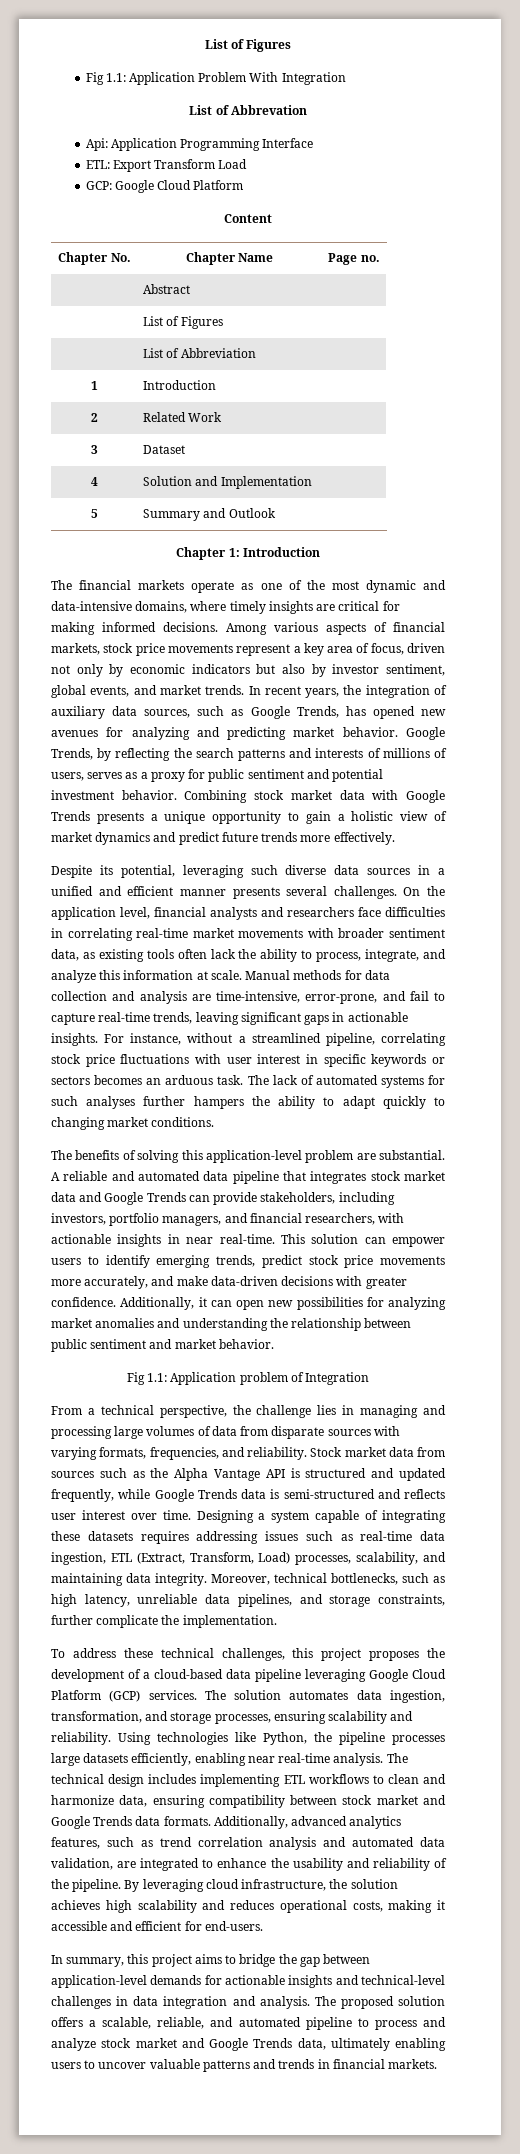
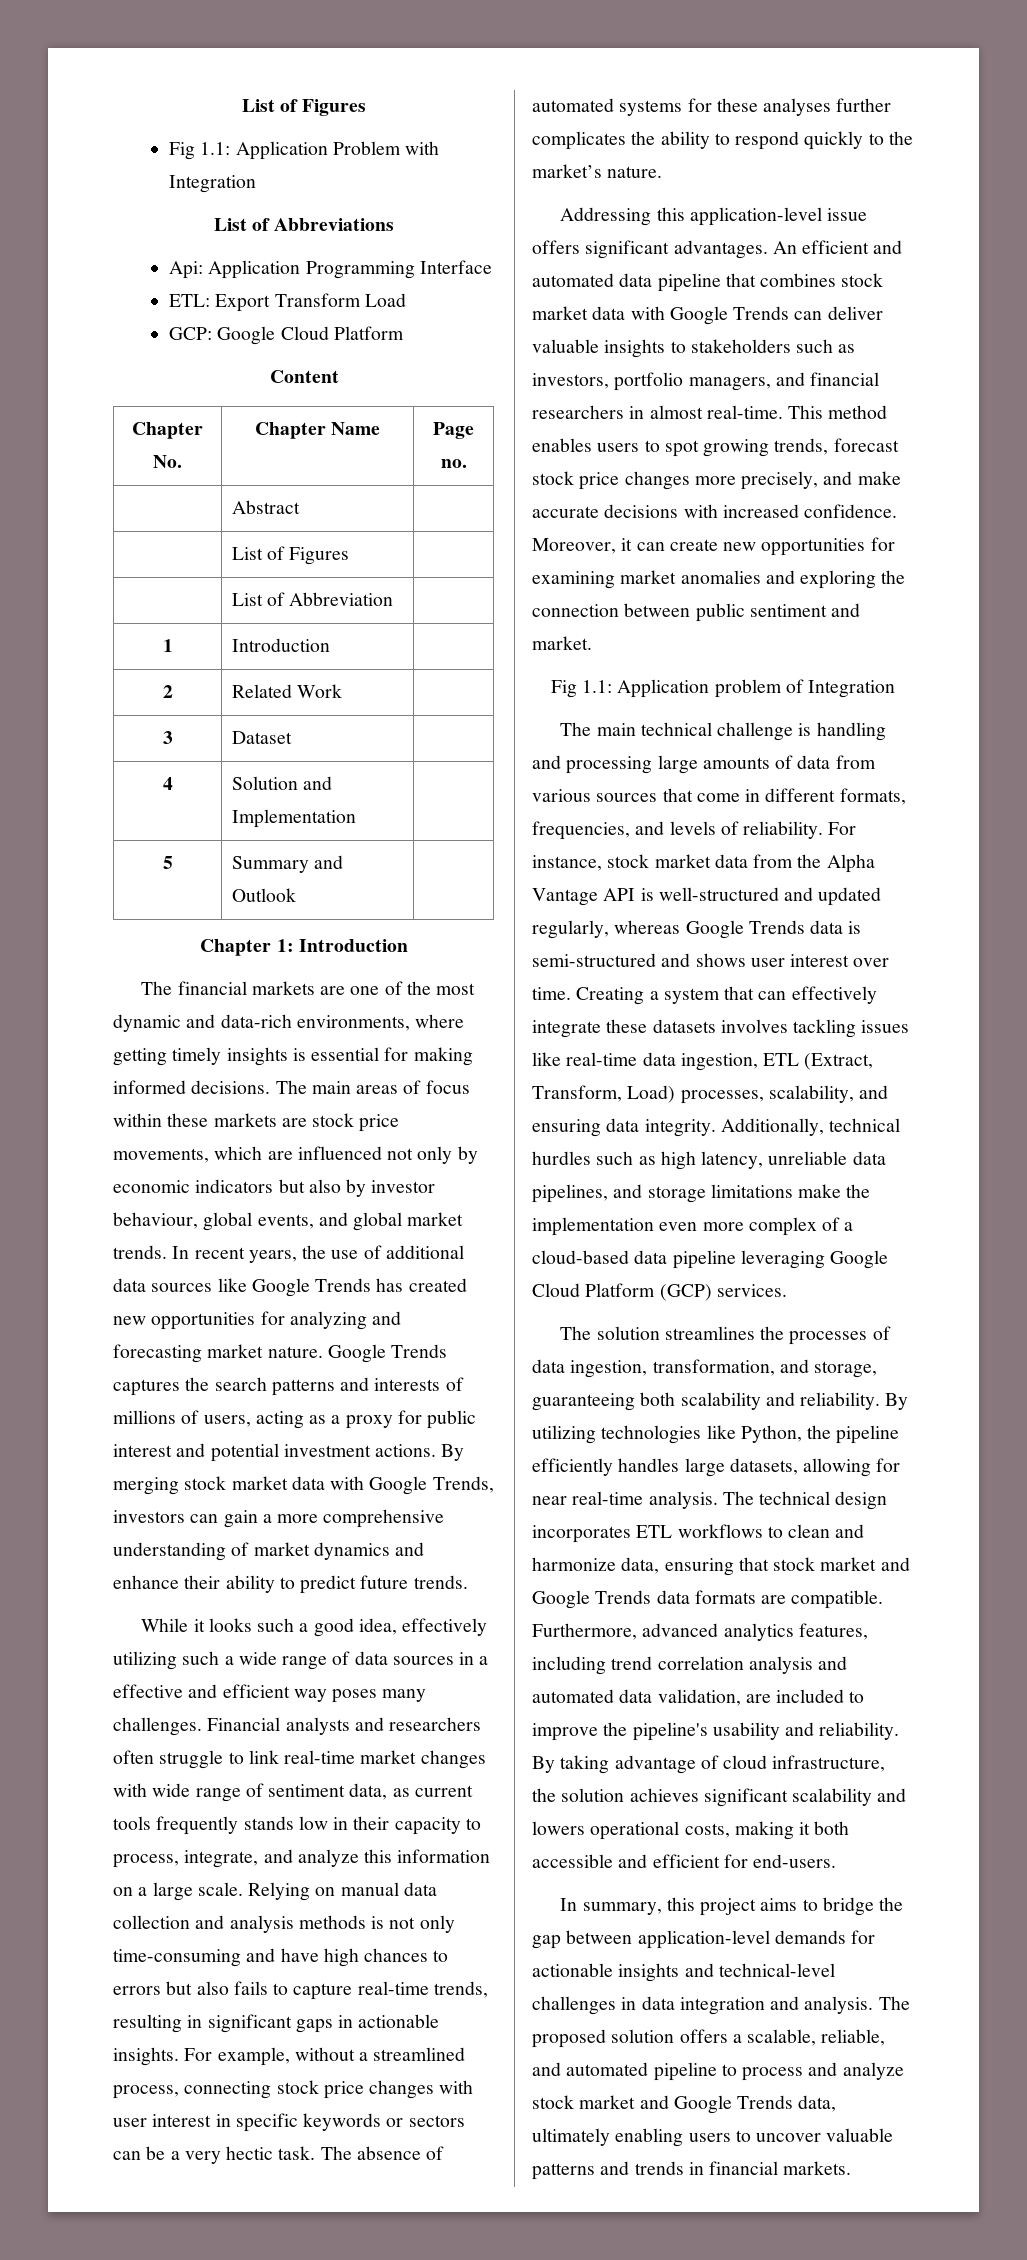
[249,72,279,82] With -> [405,141,440,155] with
[230,105,307,115] Abbrevation -> [274,218,395,231] Abbreviations
[191,581,254,593] operate as -> [320,986,346,995] are
[51,601,400,614] [51,622,445,635] [51,643,445,656] data-intensive domains, where timely insights are critical for making informed decisions. Among various aspects of financial markets, stock price movements represent a key area of focus, driven -> [220,1014,465,1031] [113,1047,473,1066] [113,1080,470,1094] [113,1113,400,1132] [113,1146,382,1163] data-rich environments, where getting timely insights is essential for making informed decisions. The main areas of focus within these markets are stock price movements, which are influenced
[386,664,445,676] sentiment, -> [113,1212,198,1229] behaviour,
(157, 690) none -> [353,1212,403,1231] global
[365,685,448,698] [51,706,446,719] [51,727,445,740] [51,748,171,761] integration of auxiliary data sources, such as Google Trends, has opened new avenues for analyzing and predicting market behavior. Google Trends, by reflecting -> [331,1245,464,1259] [113,1278,467,1297] [113,1311,402,1330] [113,1344,448,1363] [113,1379,180,1396] use of additional data sources like Google Trends has created new opportunities for analyzing and forecasting market nature. Google Trends captures
[87,772,123,779] serves -> [255,1411,304,1429] acting
[247,769,304,779] sentiment -> [113,1444,172,1457] interest
[121,790,446,803] [51,811,448,824] [51,832,395,845] [51,865,327,878] behavior. Combining stock market data with Google Trends presents a unique opportunity to gain a holistic view of market dynamics and predict future trends more effectively. // Despite its potential, leveraging such diverse -> [375,1444,465,1461] [113,1476,494,1495] [113,1509,445,1528] [113,1542,425,1561] [113,1575,468,1594] [141,1618,488,1637] [113,1651,351,1670] actions. By merging stock market data with Google Trends, investors can gain a more comprehensive understanding of market dynamics and enhance their ability to predict future trends. // While it looks such a good idea, effectively utilizing such a wide range of
[51,886,445,899] [51,907,445,920] [51,928,445,941] [51,949,298,962] unified and efficient manner presents several challenges. On the application level, financial analysts and researchers face difficulties in correlating real-time market movements with broader sentiment data, as existing tools often lack the ability -> [113,1684,427,1703] [113,1717,482,1736] [113,1750,486,1769] [113,1783,473,1802] [113,1816,461,1835] effective and efficient way poses many challenges. Financial analysts and researchers often struggle to link real-time market changes with wide range of sentiment data, as current tools frequently stands low in their capacity
[196,970,390,980] [51,991,429,1004] at scale. Manual methods for data collection and analysis are time-intensive, error-prone, and fail -> [113,1882,437,1901] [113,1915,455,1933] [113,1948,449,1967] [113,1981,268,1995] on a large scale. Relying on manual data collection and analysis methods is not only time-consuming and have high chances to errors but also fails
[195,1012,239,1025] leaving -> [113,2014,203,2033] resulting in
[130,1033,182,1045] instance, -> [217,2047,290,2066] example,
[325,1033,446,1046] [51,1054,190,1067] pipeline, correlating stock price fluctuations -> [113,2080,435,2099] process, connecting stock price changes
[94,1075,214,1085] becomes an arduous -> [113,2146,274,2164] can be a very hectic
[272,1075,298,1085] lack -> [356,2146,421,2160] absence
[51,1096,78,1106] such -> [716,98,758,112] these
[193,1096,375,1109] hampers the ability to adapt -> [532,131,800,150] complicates the ability to respond
[51,1117,215,1130] [51,1150,445,1163] [51,1171,108,1181] changing market conditions. // The benefits of solving this application-level problem are substantial. A reliable -> [888,131,913,145] [532,164,663,178] [560,207,868,226] [532,240,870,259] the market’s nature. // Addressing this application-level issue offers significant advantages. An efficient
[310,1171,445,1184] [51,1192,103,1202] integrates stock market data and -> [760,273,884,287] [532,306,665,320] combines stock market data with
[213,1192,395,1205] provide stakeholders, including -> [827,306,883,320] [532,339,856,358] deliver valuable insights to stakeholders such as
[305,1213,405,1225] [51,1234,445,1247] [51,1255,445,1268] [51,1276,149,1289] researchers, with actionable insights in near real-time. This solution can empower users to identify emerging trends, predict stock price movements more accurately, -> [532,405,888,419] [532,438,899,457] [532,471,819,490] researchers in almost real-time. This method enables users to spot growing trends, forecast stock price changes more precisely,
[210,1276,278,1286] data-driven -> [532,506,599,518] accurate
[365,1277,407,1289] [51,1297,446,1310] [51,1318,362,1331] greater confidence. Additionally, it can open new possibilities for analyzing market anomalies and understanding the relationship -> [722,504,898,518] [532,537,895,556] [532,570,906,589] [532,604,619,617] increased confidence. Moreover, it can create new opportunities for examining market anomalies and exploring the connection
[174,1339,274,1349] market behavior. -> [532,636,592,650] market.
[51,1405,419,1418] From a technical perspective, the challenge lies in managing -> [560,722,886,741] The main technical challenge is handling
[146,1426,195,1436] volumes -> [702,757,770,769] amounts
[271,1426,400,1439] [51,1447,445,1460] [51,1468,145,1478] disparate sources with varying formats, frequencies, and reliability. Stock market data from sources such as -> [532,788,906,805] [532,821,857,840] [532,854,794,871] various sources that come in different formats, frequencies, and levels of reliability. For instance, stock market data from
[305,1468,367,1478] structured -> [658,887,779,901] well-structured
[51,1489,151,1502] frequently, while -> [532,920,681,939] regularly, whereas
[404,1489,445,1499] reflects -> [695,953,746,967] shows
[196,1510,254,1523] Designing -> [576,987,645,1005] Creating
[315,1510,446,1523] [51,1531,353,1544] capable of integrating these datasets requires addressing issues such as -> [724,986,877,1004] [532,1019,910,1038] [532,1052,561,1066] that can effectively integrate these datasets involves tackling issues like
[51,1573,123,1586] maintaining -> [532,1119,601,1137] ensuring
[211,1573,398,1585] Moreover, technical bottlenecks, -> [720,1118,901,1136] [532,1151,591,1165] Additionally, technical hurdles
[378,1594,446,1606] [51,1615,277,1628] [51,1648,445,1661] [51,1669,124,1682] constraints, further complicate the implementation. // To address these technical challenges, this project proposes the development -> [710,1184,871,1198] [532,1217,817,1236] limitations make the implementation even more complex
(197, 1695) none -> (787, 1290) //
[289,1691,349,1700] automates -> [664,1326,891,1345] streamlines the processes of
[170,1711,326,1724] storage processes, ensuring -> [814,1361,878,1378] [532,1392,676,1411] storage, guaranteeing both
[118,1732,151,1745] Using -> [885,1393,909,1410] [532,1425,596,1444] By utilizing
[392,1735,445,1745] [51,1753,246,1766] processes large datasets efficiently, enabling -> [532,1458,901,1477] efficiently handles large datasets, allowing for
[148,1774,281,1787] includes implementing -> [532,1525,631,1543] incorporates
[208,1795,338,1808] compatibility between -> [738,1557,769,1571] that
[163,1816,288,1829] formats. Additionally, -> [694,1590,884,1609] [532,1623,637,1640] formats are compatible. Furthermore,
[106,1837,153,1847] such as -> [532,1656,606,1675] including
[140,1858,447,1871] [51,1879,204,1892] integrated to enhance the usability and reliability of the pipeline. By leveraging -> [776,1689,865,1703] [532,1722,900,1741] [532,1755,719,1774] included to improve the pipeline's usability and reliability. By taking advantage of
[105,1900,274,1913] high scalability and reduces -> [703,1788,907,1807] [532,1821,585,1835] significant scalability and lowers
(445, 1905) none -> [814,1821,850,1835] both

